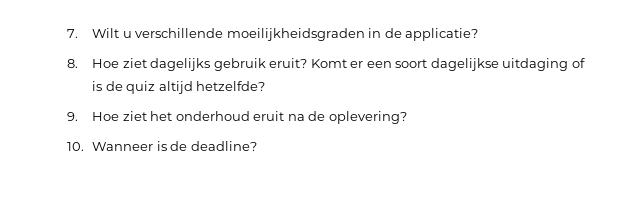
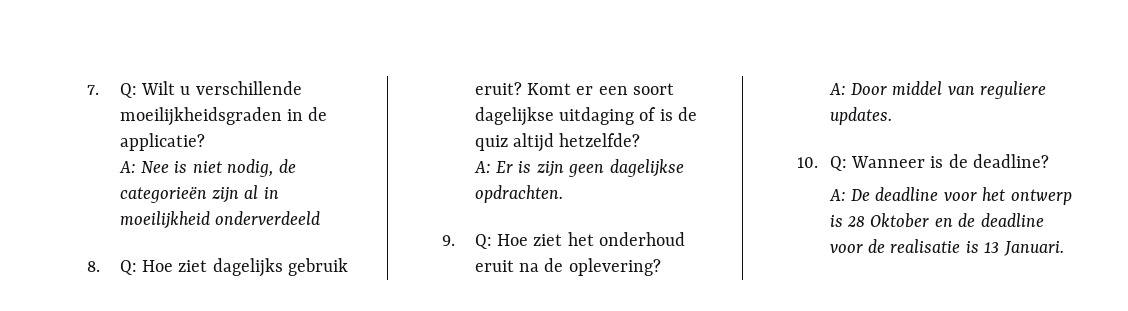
(78, 33) none -> [119,83,137,98] Q:
(479, 34) none -> [118,159,296,177] [119,185,279,203] [119,211,321,229] // A: Nee is niet nodig, de categorieën zijn al in moeilijkheid onderverdeeld
(78, 63) none -> [119,260,137,275] Q:
(266, 86) none -> [473,159,684,177] [474,185,563,203] // A: Er is zijn geen dagelijkse opdrachten.
(78, 116) none -> [474,234,492,249] Q:
(407, 117) none -> [828,81,1047,99] [829,107,892,125] // A: Door middel van reguliere updates.
(84, 146) none -> [829,156,847,171] Q:
(257, 146) none -> [828,187,1072,205] [829,213,1044,228] [829,239,1064,256] // A: De deadline voor het ontwerp is 28 Oktober en de deadline voor de realisatie is 13 Januari.

